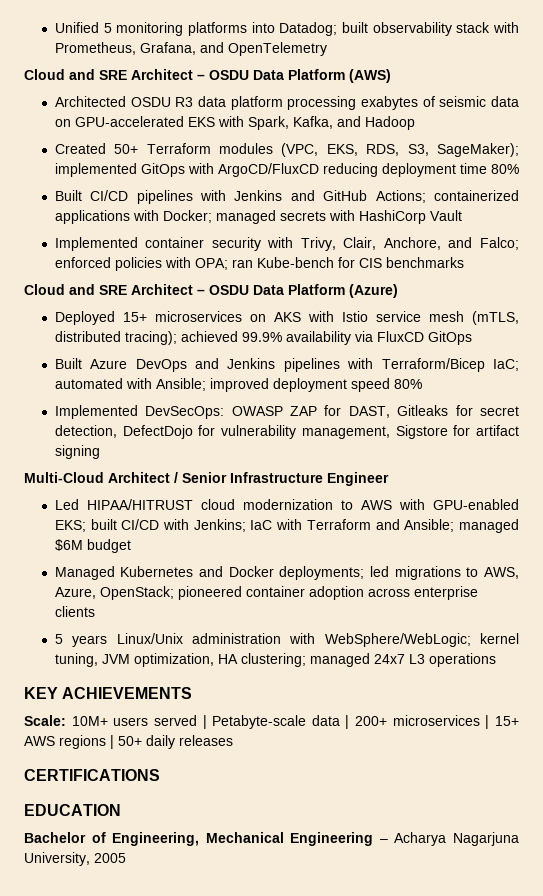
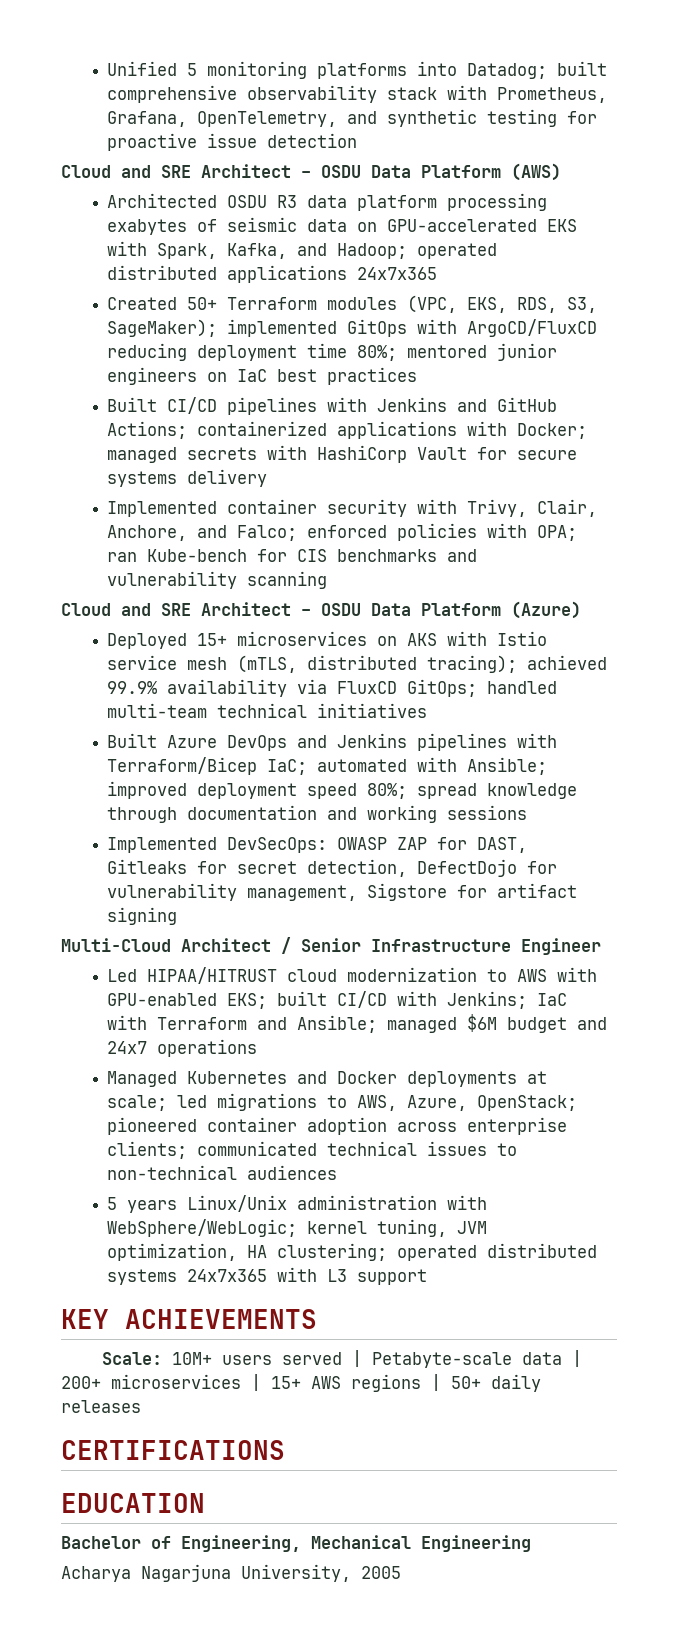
(368, 27) none -> [107,85,238,103] comprehensive
[199,42,327,56] and OpenTelemetry -> [197,109,598,127] [107,133,358,151] OpenTelemetry, and synthetic testing for proactive issue detection
[364,116,415,130] Hadoop -> [337,243,498,259] [107,265,438,283] Hadoop; operated distributed applications 24x7x365
[490,164,519,174] 80% -> [357,343,558,361] [107,367,418,385] 80%; mentored junior engineers on IaC best practices
(462, 215) none -> [477,447,578,460] [107,469,268,487] for secure systems delivery
(464, 262) none -> [447,549,478,562] [107,571,328,589] and vulnerability scanning
[427,331,472,345] GitOps -> [407,679,558,697] [107,703,428,718] GitOps; handled multi-team technical initiatives
[393,379,422,389] 80% -> [367,783,578,799] [107,805,528,823] 80%; spread knowledge through documentation and working sessions
(131, 546) none -> [577,1017,608,1030] [107,1039,258,1057] and 24x7 operations
[279,566,365,580] deployments; -> [407,1071,548,1087] [107,1095,168,1111] deployments at scale;
[54,606,95,617] clients -> [107,1141,518,1159] [107,1165,338,1180] clients; communicated technical issues to non-technical audiences
[309,653,496,667] managed 24x7 L3 operations -> [397,1243,598,1261] [107,1267,428,1285] operated distributed systems 24x7x365 with L3 support
[379,839,388,843] – -> (531, 1543) //

